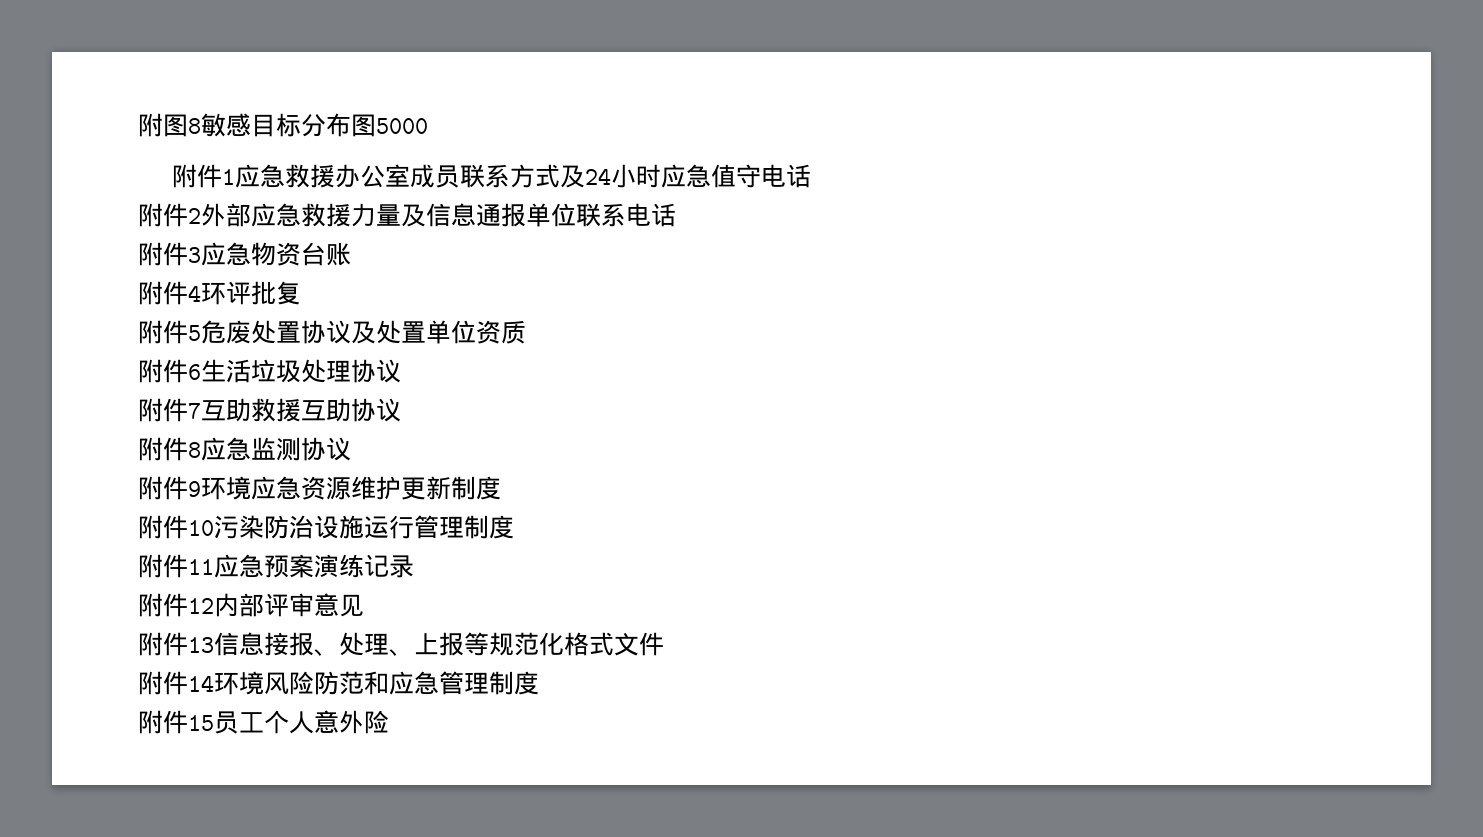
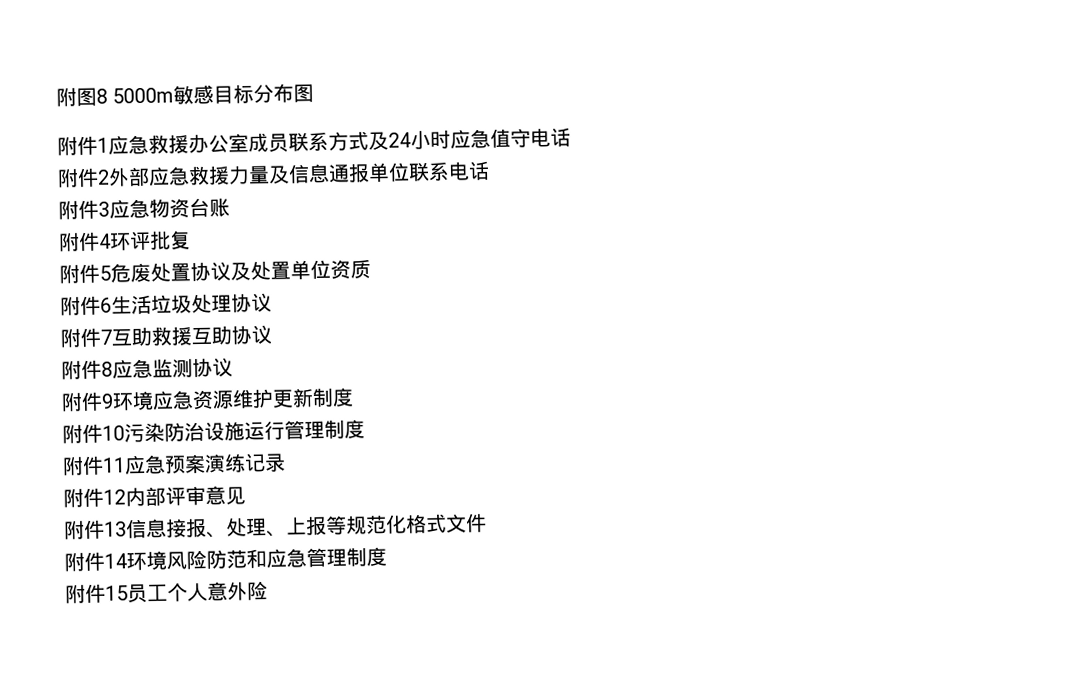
(201, 126) none -> [112,87,175,104] 5000m
[376,118,428,134] 5000 -> (315, 93) none

